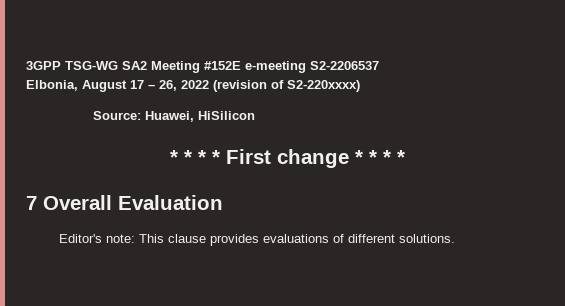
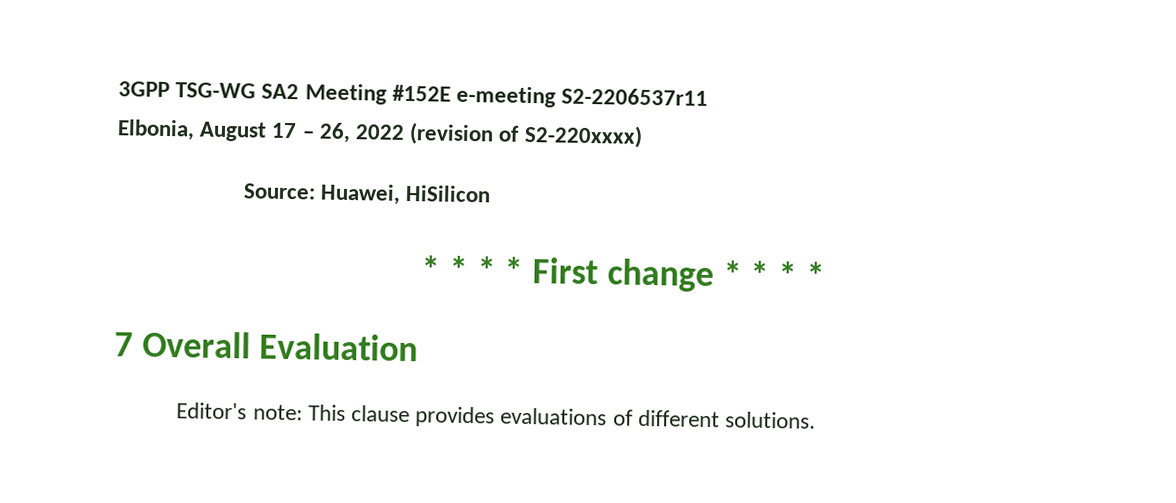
[310,61,379,70] S2-2206537 -> [561,87,709,106] S2-2206537r11

